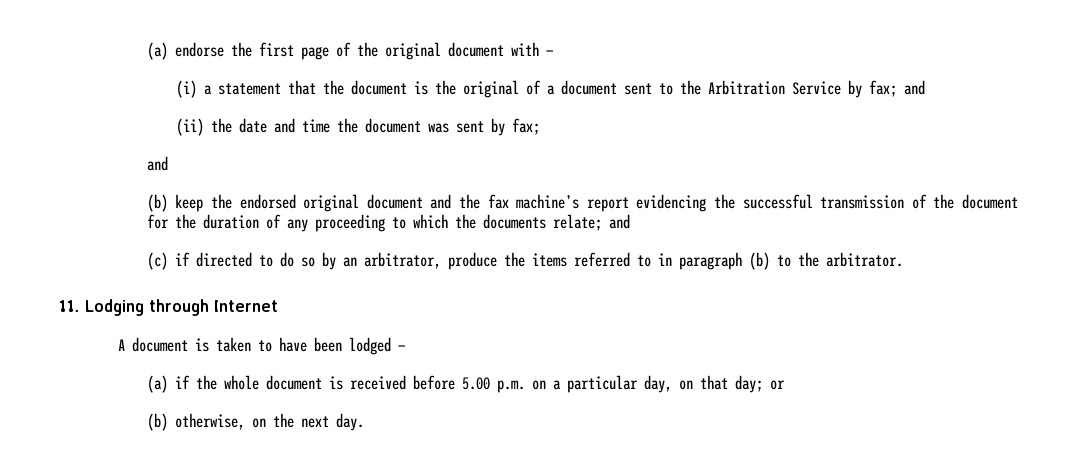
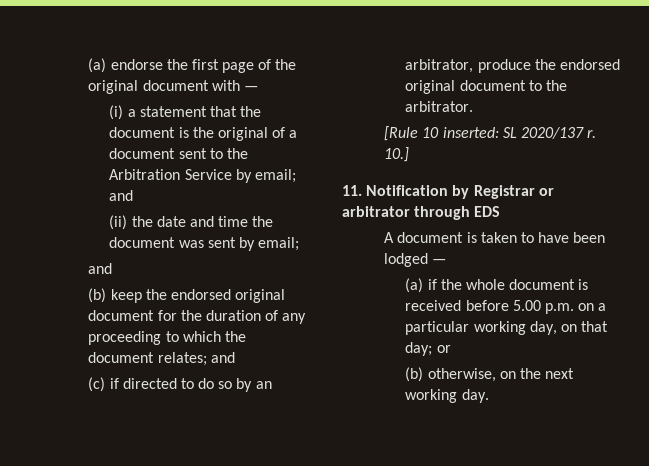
[869,80,898,97] fax; -> [255,169,297,183] email;
[512,118,541,135] fax; -> [258,237,300,251] email;
[430,194,1019,212] and the fax machine’s report evidencing the successful transmission of the document -> (155, 315) none
[482,214,602,231] documents relate; -> [88,352,207,366] document relates;
[531,252,903,270] [59,299,278,316] items referred to in paragraph (b) to the arbitrator. // 11. Lodging through Internet -> [559,59,620,70] [405,80,567,94] [405,101,474,112] [384,126,597,141] [384,147,410,162] [342,185,554,199] [342,206,501,220] endorsed original document to the arbitrator. // [Rule 10 inserted: SL 2020/137 r. 10.] // 11. Notification by Registrar or arbitrator through EDS
(638, 384) none -> [473,321,526,335] working
(329, 422) none -> [405,389,458,403] working

